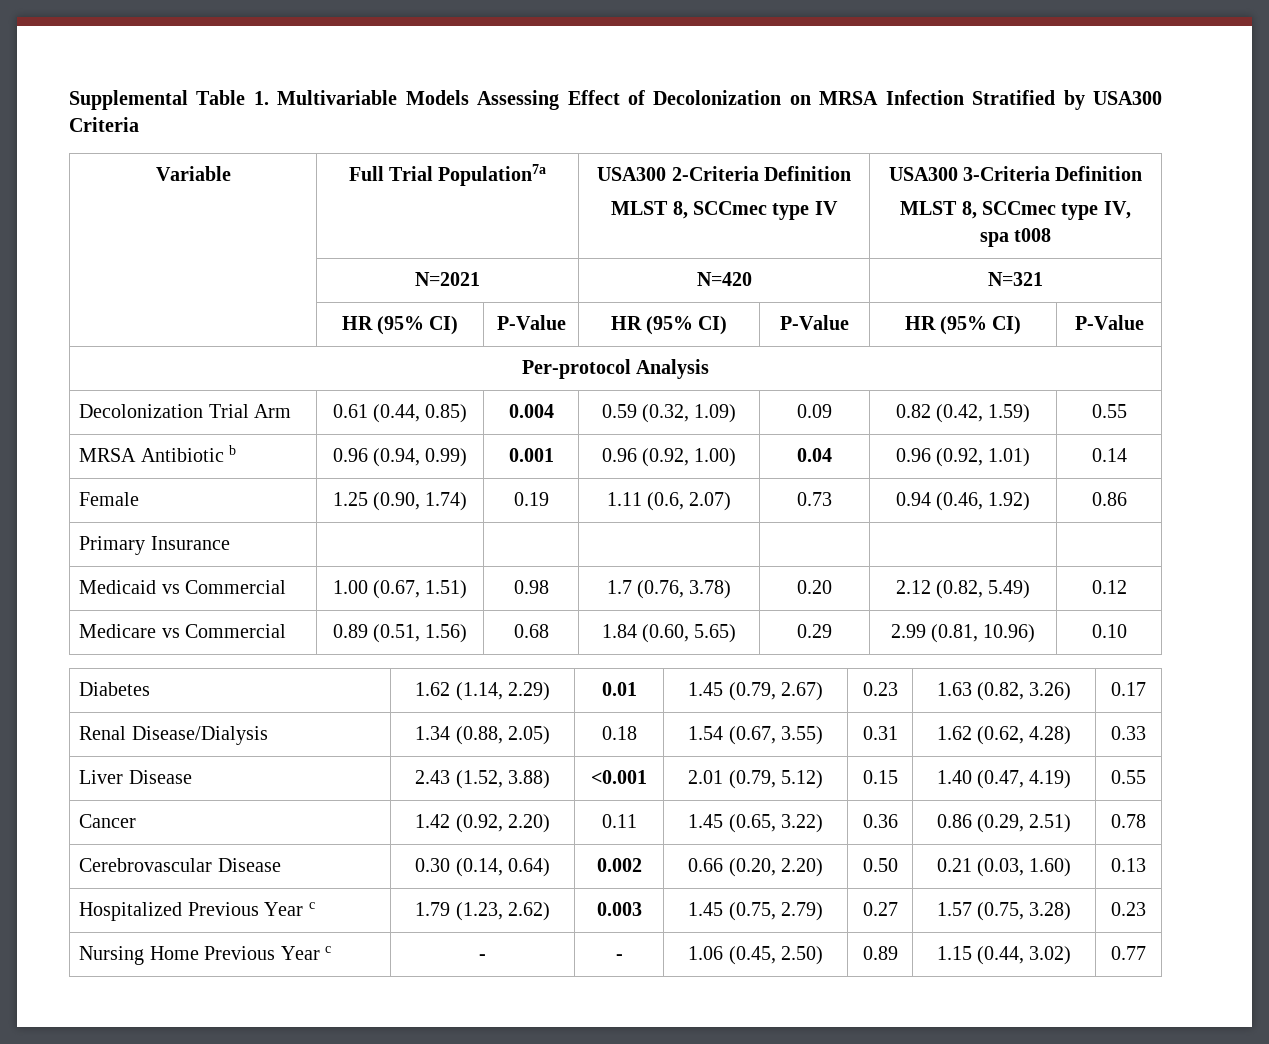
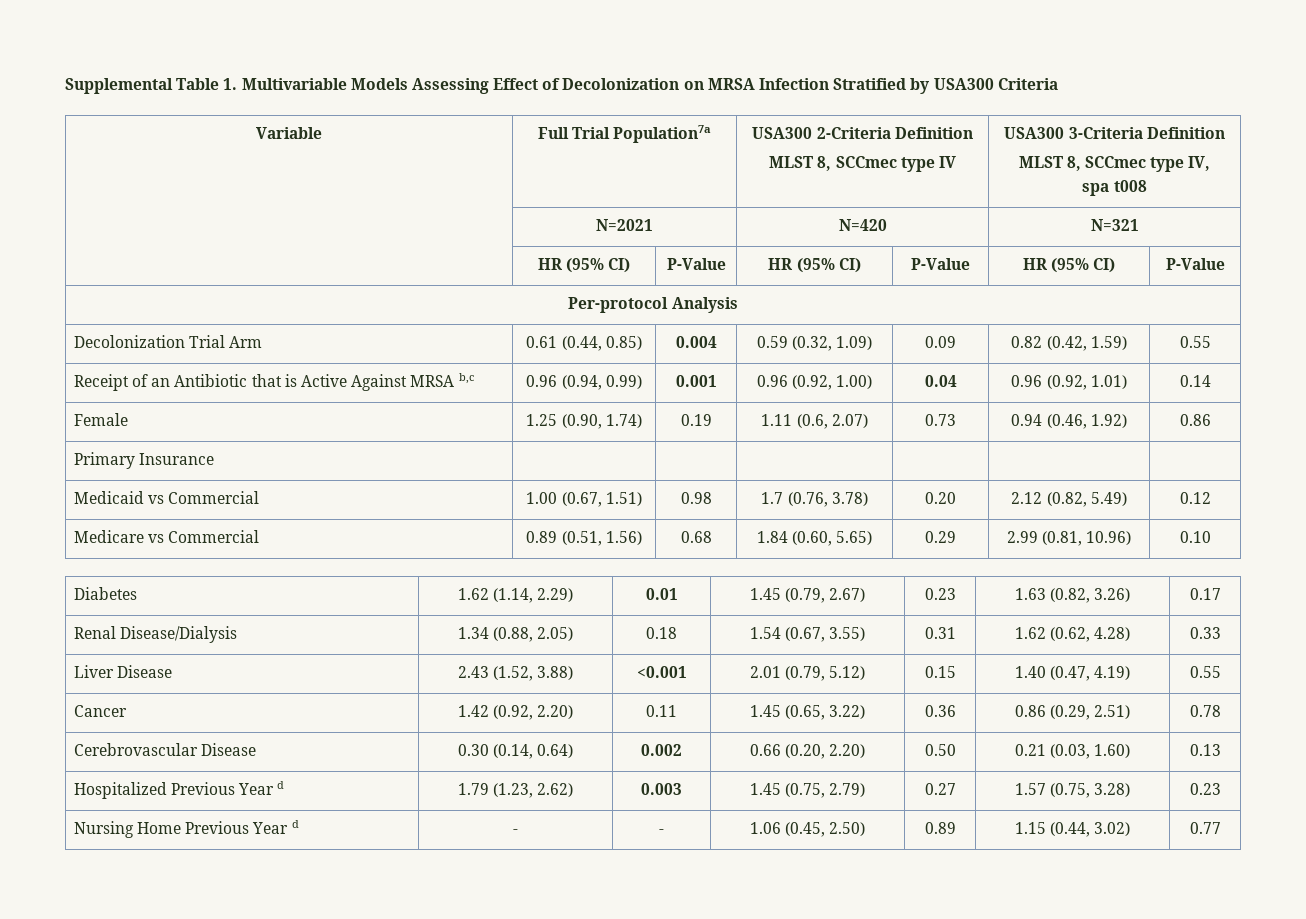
[79,445,237,462] MRSA Antibiotic b -> [73,373,474,391] Receipt of an Antibiotic that is Active Against MRSA b,c
[308,902,315,909] c -> [277,781,285,789] d
[324,946,331,953] c -> [291,820,299,828] d

